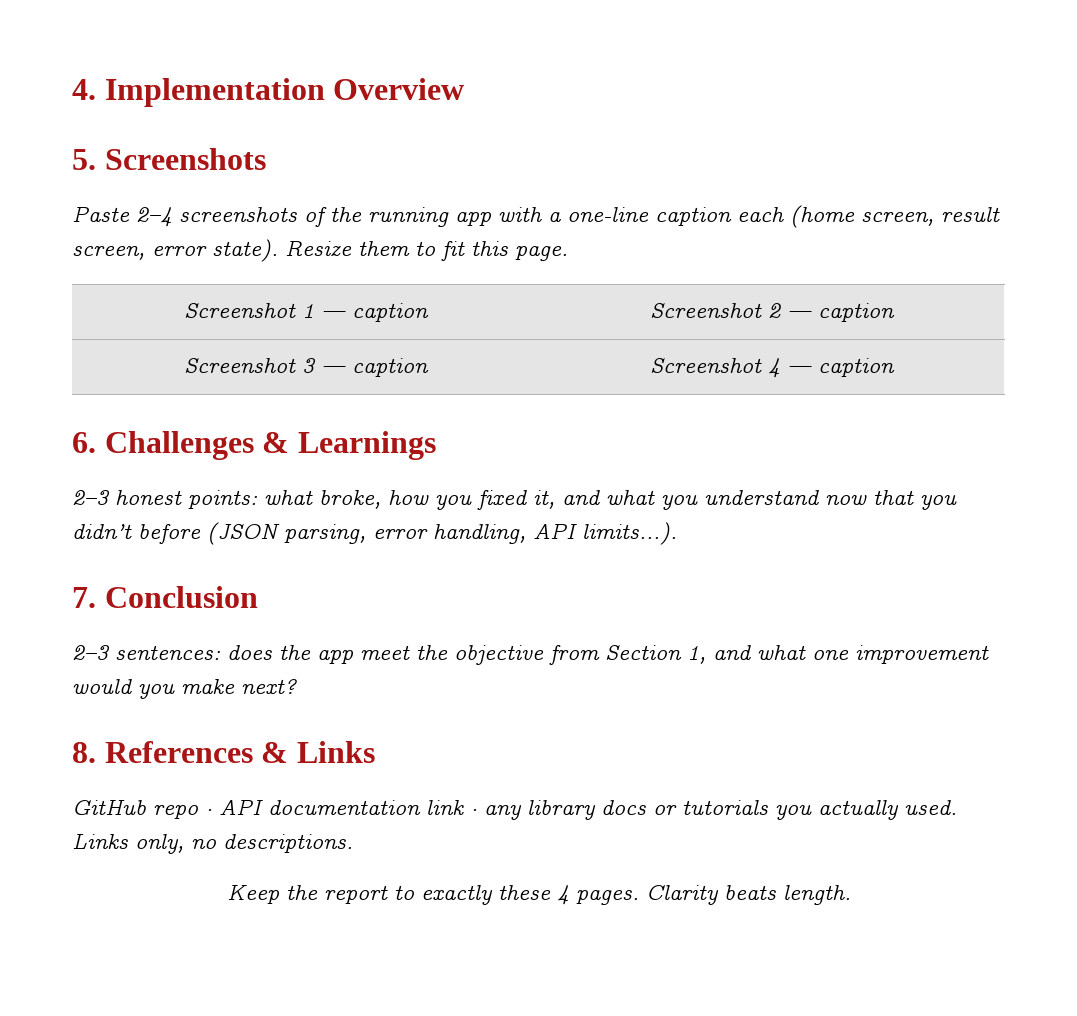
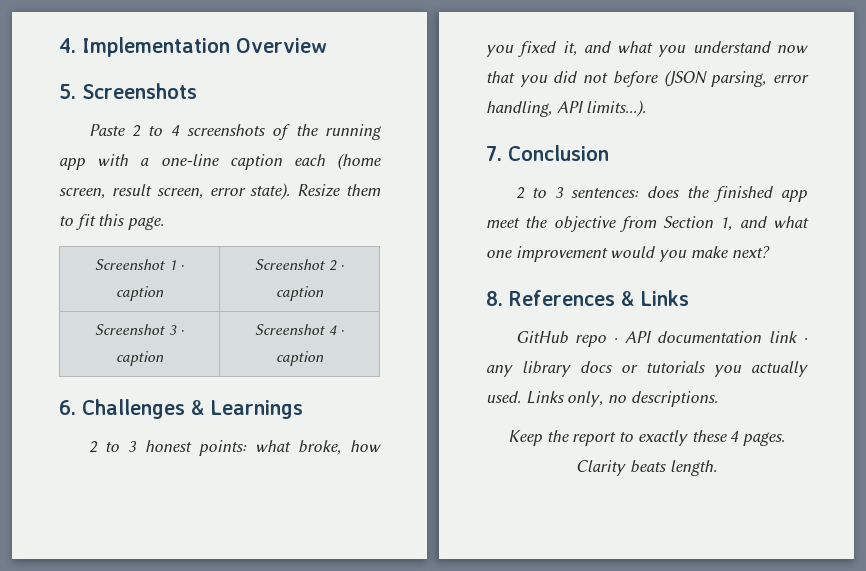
[136,207,172,227] 2–4 -> [131,125,180,137] 2 to 4
[321,311,346,318] — -> [179,265,184,270] ·
[787,311,812,318] — -> [339,265,344,270] ·
[321,366,346,373] — -> [179,330,184,335] ·
[787,366,812,373] — -> [339,330,344,335] ·
[72,490,110,505] 2–3 -> [88,441,138,453] 2 to 3
[72,524,132,539] didn’t -> [553,71,609,83] did not
[72,645,110,660] 2–3 -> [515,187,564,199] 2 to 3
(311, 652) none -> [714,186,775,202] finished

